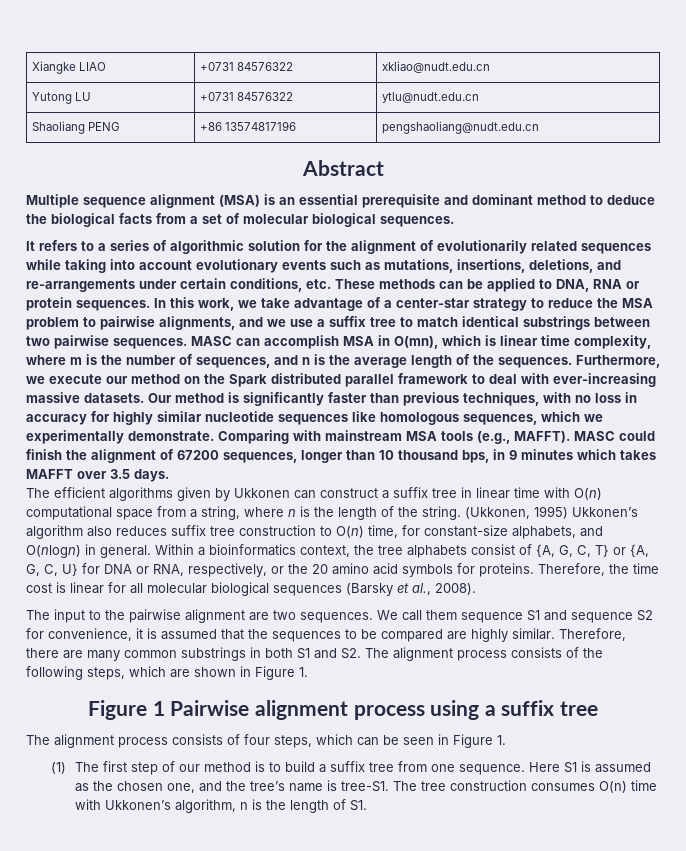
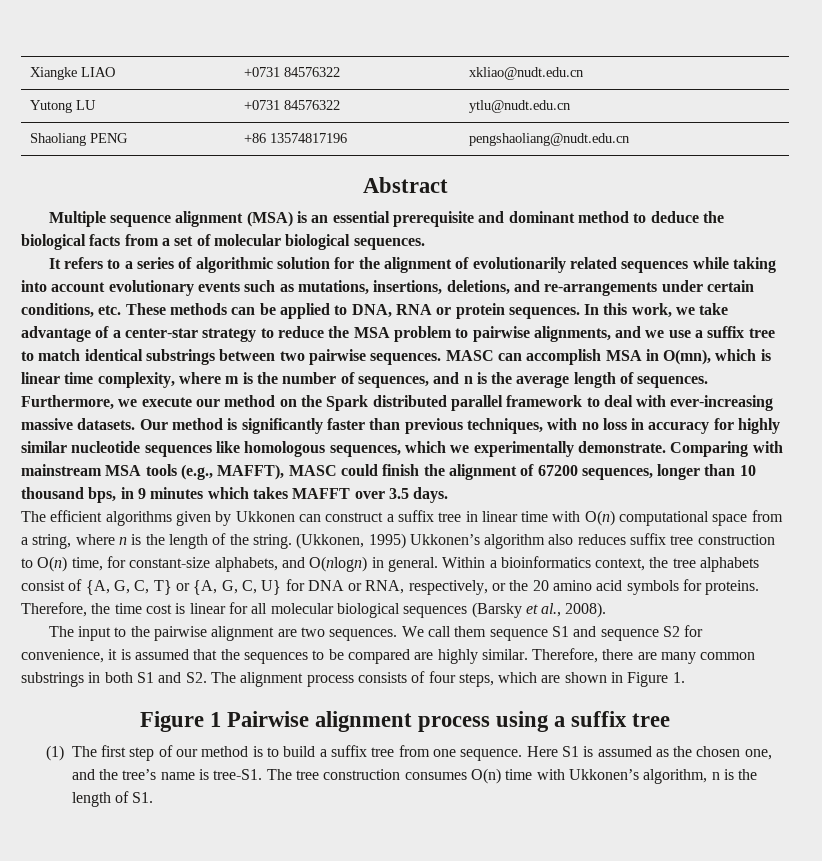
[473,355,494,365] the -> (635, 378) none
[514,431,570,443] MAFFT). -> [217,464,285,480] MAFFT),
[583,648,603,658] [26,666,83,680] the following -> [428,671,456,683] four
[26,734,506,748] // The alignment process consists of four steps, which can be seen in Figure 1. -> (671, 720) none

